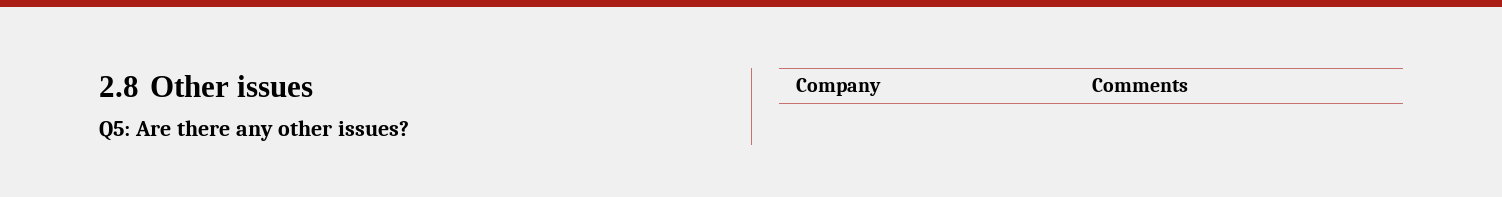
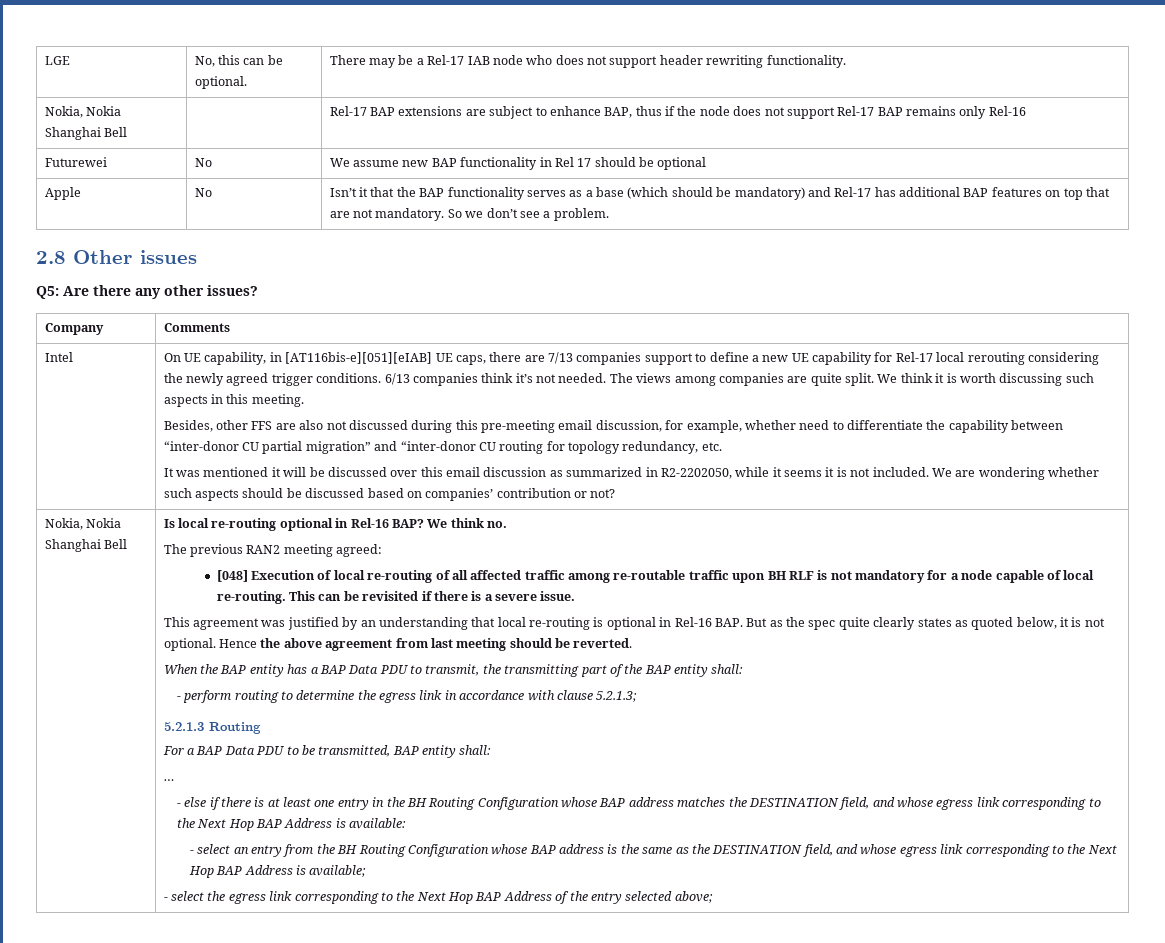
(99, 86) none -> [44,56,70,65] [194,55,283,67] [194,76,247,89] [329,55,846,68] [44,106,122,118] [44,127,128,140] [329,106,1026,119] [44,157,107,167] [194,158,212,167] [329,157,707,170] [44,187,81,200] [194,188,212,197] [329,187,1110,200] [329,208,609,221] LGE | No, this can be optional. | There may be a Rel-17 IAB node who does not support header rewriting functionality. // Nokia, Nokia Shanghai Bell | | Rel-17 BAP extensions are subject to enhance BAP, thus if the node does not support Rel-17 BAP remains only Rel-16 // Futurewei | No | We assume new BAP functionality in Rel 17 should be optional // Apple | No | Isn’t it that the BAP functionality serves as a base (which should be mandatory) and Rel-17 has additional BAP features on top that are not mandatory. So we don’t see a problem. //
(1188, 85) none -> [44,352,73,362] [163,352,1099,365] [163,373,1094,386] [163,394,304,407] [163,420,1064,433] [163,441,722,454] [163,467,1100,480] [163,488,616,501] [44,518,122,530] [44,539,128,552] [163,518,508,531] [163,544,383,557] [216,570,1095,583] [216,591,576,604] [163,617,1105,630] [163,638,633,651] [163,664,744,677] [176,690,638,703] [163,722,261,734] [162,745,492,758] [163,779,175,781] [176,797,1101,810] [176,818,407,831] [189,844,1117,857] [188,865,367,878] [163,891,713,904] // Intel | On UE capability, in [AT116bis-e][051][eIAB] UE caps, there are 7/13 companies support to define a new UE capability for Rel-17 local rerouting considering the newly agreed trigger conditions. 6/13 companies think it’s not needed. The views among companies are quite split. We think it is worth discussing such aspects in this meeting. // Besides, other FFS are also not discussed during this pre-meeting email discussion, for example, whether need to differentiate the capability between “inter-donor CU partial migration” and “inter-donor CU routing for topology redundancy, etc. // It was mentioned it will be discussed over this email discussion as summarized in R2-2202050, while it seems it is not included. We are wondering whether such aspects should be discussed based on companies’ contribution or not? // Nokia, Nokia Shanghai Bell | Is local re-routing optional in Rel-16 BAP? We think no. // The previous RAN2 meeting agreed: // [048] Execution of local re-routing of all affected traffic among re-routable traffic upon BH RLF is not mandatory for a node capable of local re-routing. This can be revisited if there is a severe issue. // This agreement was justified by an understanding that local re-routing is optional in Rel-16 BAP. But as the spec quite clearly states as quoted below, it is not optional. Hence the above agreement from last meeting should be reverted. // When the BAP entity has a BAP Data PDU to transmit, the transmitting part of the BAP entity shall: // - perform routing to determine the egress link in accordance with clause 5.2.1.3; // 5.2.1.3 Routing // For a BAP Data PDU to be transmitted, BAP entity shall: // … // - else if there is at least one entry in the BH Routing Configuration whose BAP address matches the DESTINATION field, and whose egress link corresponding to the Next Hop BAP Address is available: // - select an entry from the BH Routing Configuration whose BAP address is the same as the DESTINATION field, and whose egress link corresponding to the Next Hop BAP Address is available; // - select the egress link corresponding to the Next Hop BAP Address of the entry selected above;

